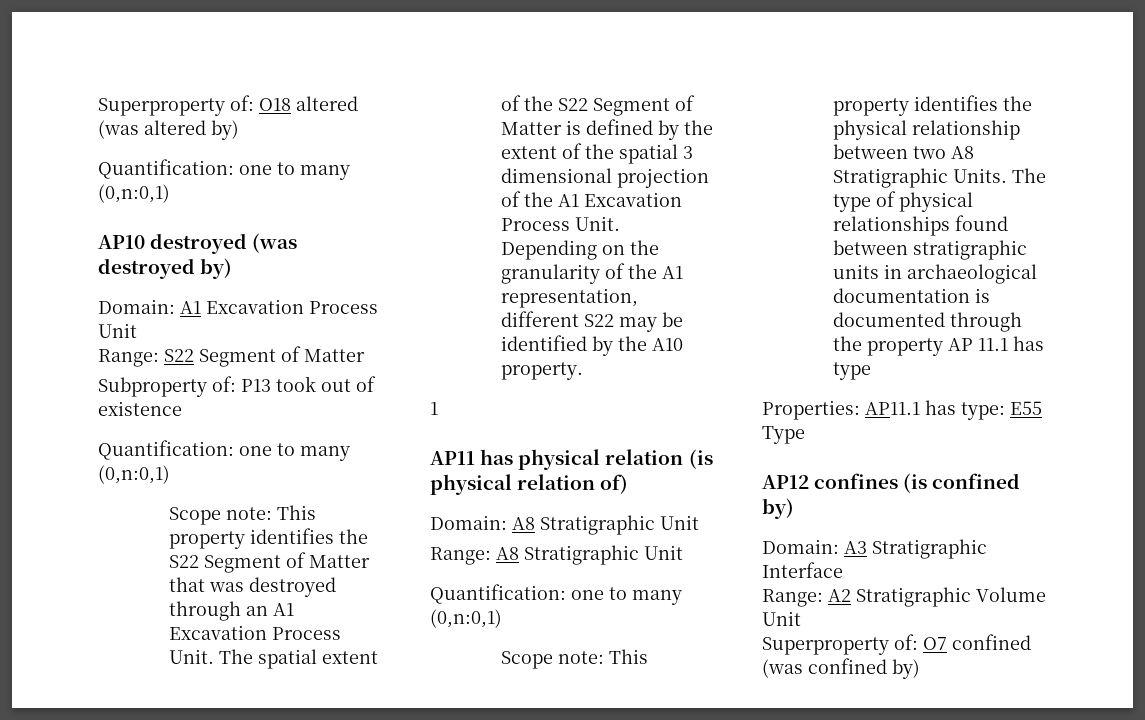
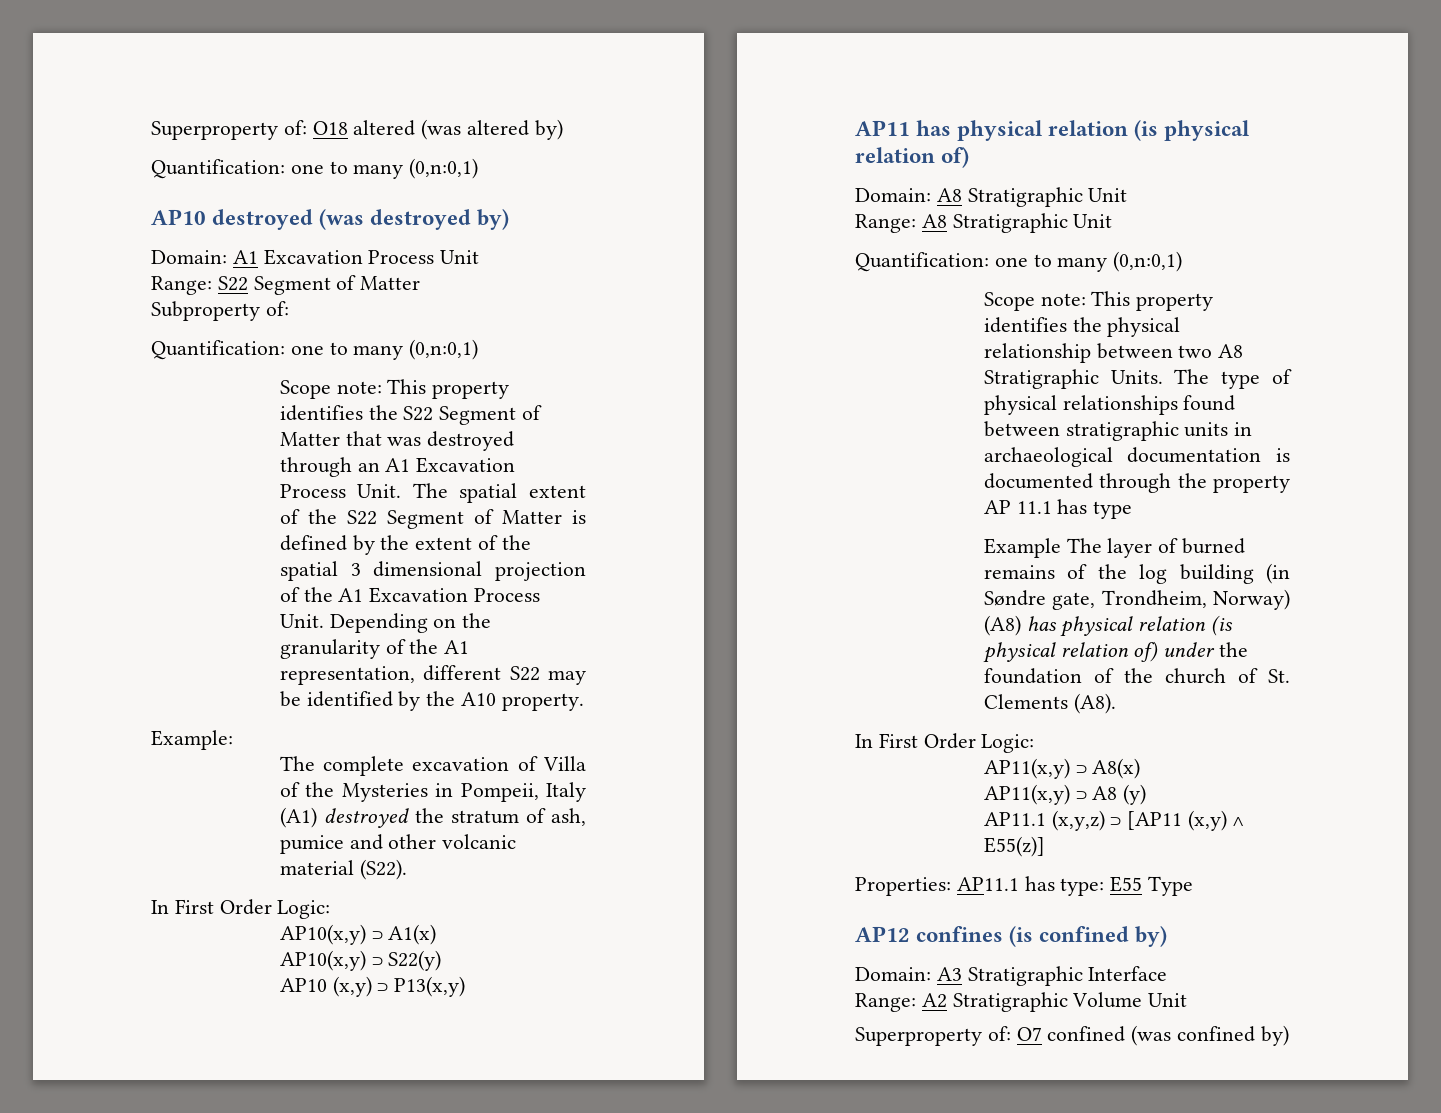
[241,376,376,392] [98,401,182,416] P13 took out of existence -> (289, 308) none
[430,402,438,415] 1 -> [151,730,233,750] [279,756,586,776] [279,782,586,802] [279,807,586,828] [279,834,517,854] [279,859,407,880] [151,899,331,919] [279,924,437,945] [279,950,442,971] [279,976,466,997] Example: // The complete excavation of Villa of the Mysteries in Pompeii, Italy (A1) destroyed the stratum of ash, pumice and other volcanic material (S22). // In First Order Logic: // AP10(x,y) ⊃ A1(x) // AP10(x,y) ⊃ S22(y) // AP10 (x,y) ⊃ P13(x,y)
(871, 371) none -> [983,538,1245,558] [983,563,1290,584] [983,589,1290,610] [983,615,1233,637] [982,641,1248,663] [983,668,1290,684] [983,693,1116,714] [855,733,1035,753] [983,758,1141,779] [983,784,1147,805] [983,810,1244,831] [983,836,1045,857] // Example The layer of burned remains of the log building (in Søndre gate, Trondheim, Norway) (A8) has physical relation (is physical relation of) under the foundation of the church of St. Clements (A8). // In First Order Logic: // AP11(x,y) ⊃ A8(x) // AP11(x,y) ⊃ A8 (y) // AP11.1 (x,y,z) ⊃ [AP11 (x,y) ∧ E55(z)]

